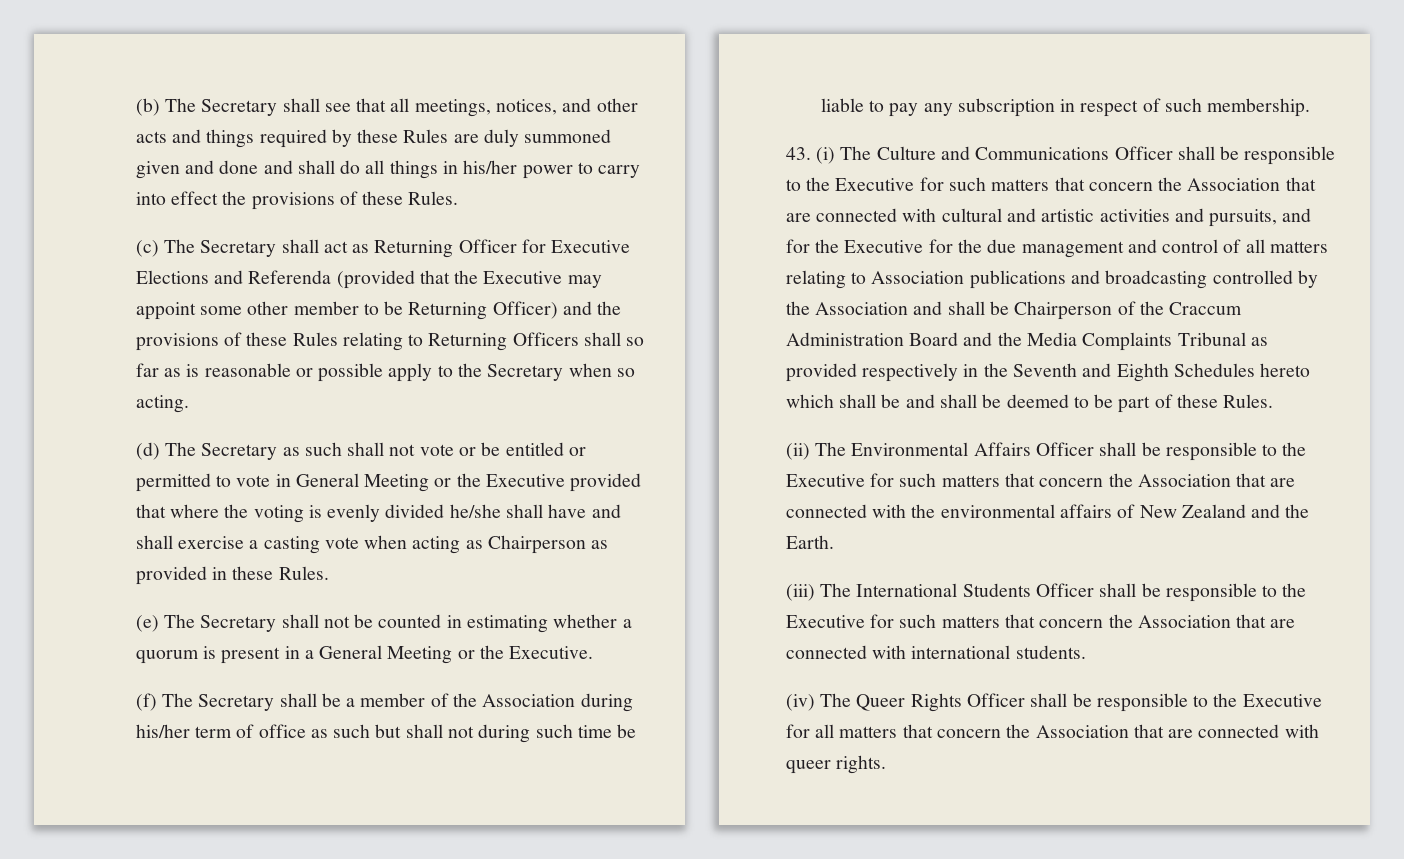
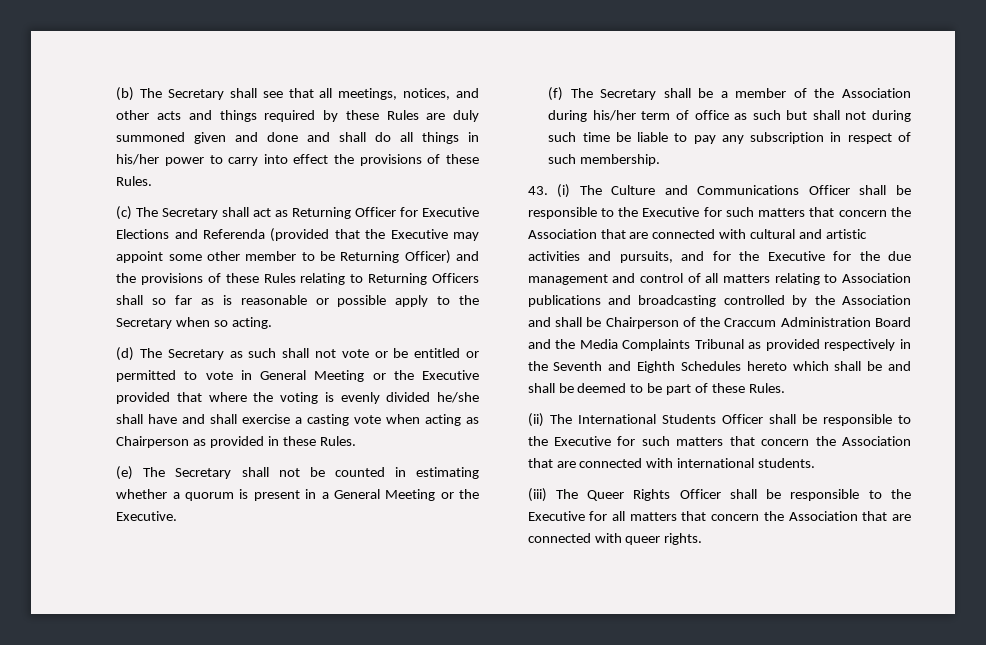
[851,442,1307,461] [785,473,1296,487] [785,504,1310,518] [785,535,834,549] [785,583,852,601] Environmental Affairs Officer shall be responsible to the Executive for such matters that concern the Association that are connected with the environmental affairs of New Zealand and the Earth. // (iii) The -> (572, 419) none
[785,694,815,711] (iv) -> [527,488,547,502] (iii)

